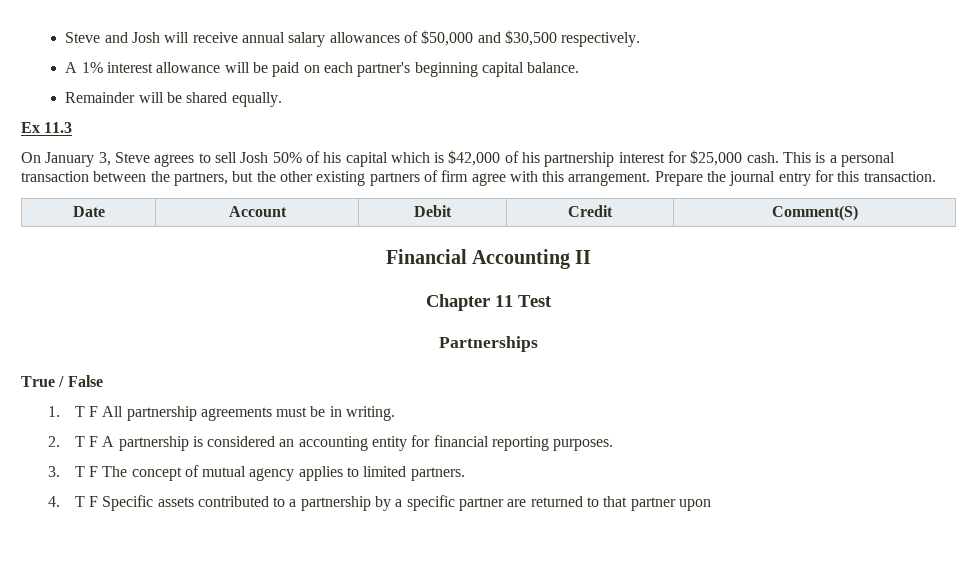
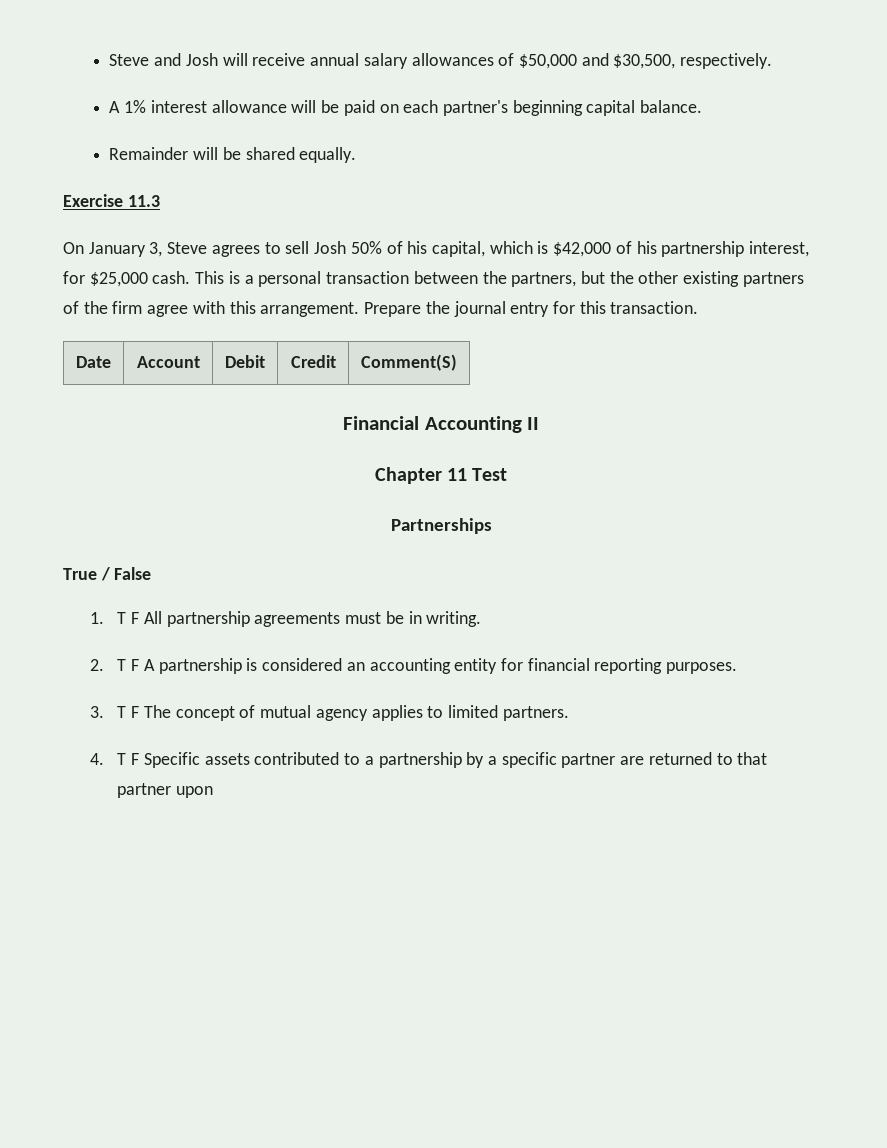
[504,30,557,46] $30,500 -> [613,54,676,69] $30,500,
[21,122,40,133] Ex -> [63,194,123,207] Exercise
[345,152,388,167] capital -> [431,241,485,257] capital,
[618,152,665,163] interest -> [749,241,810,257] interest,
(438, 176) none -> [83,301,108,314] the

